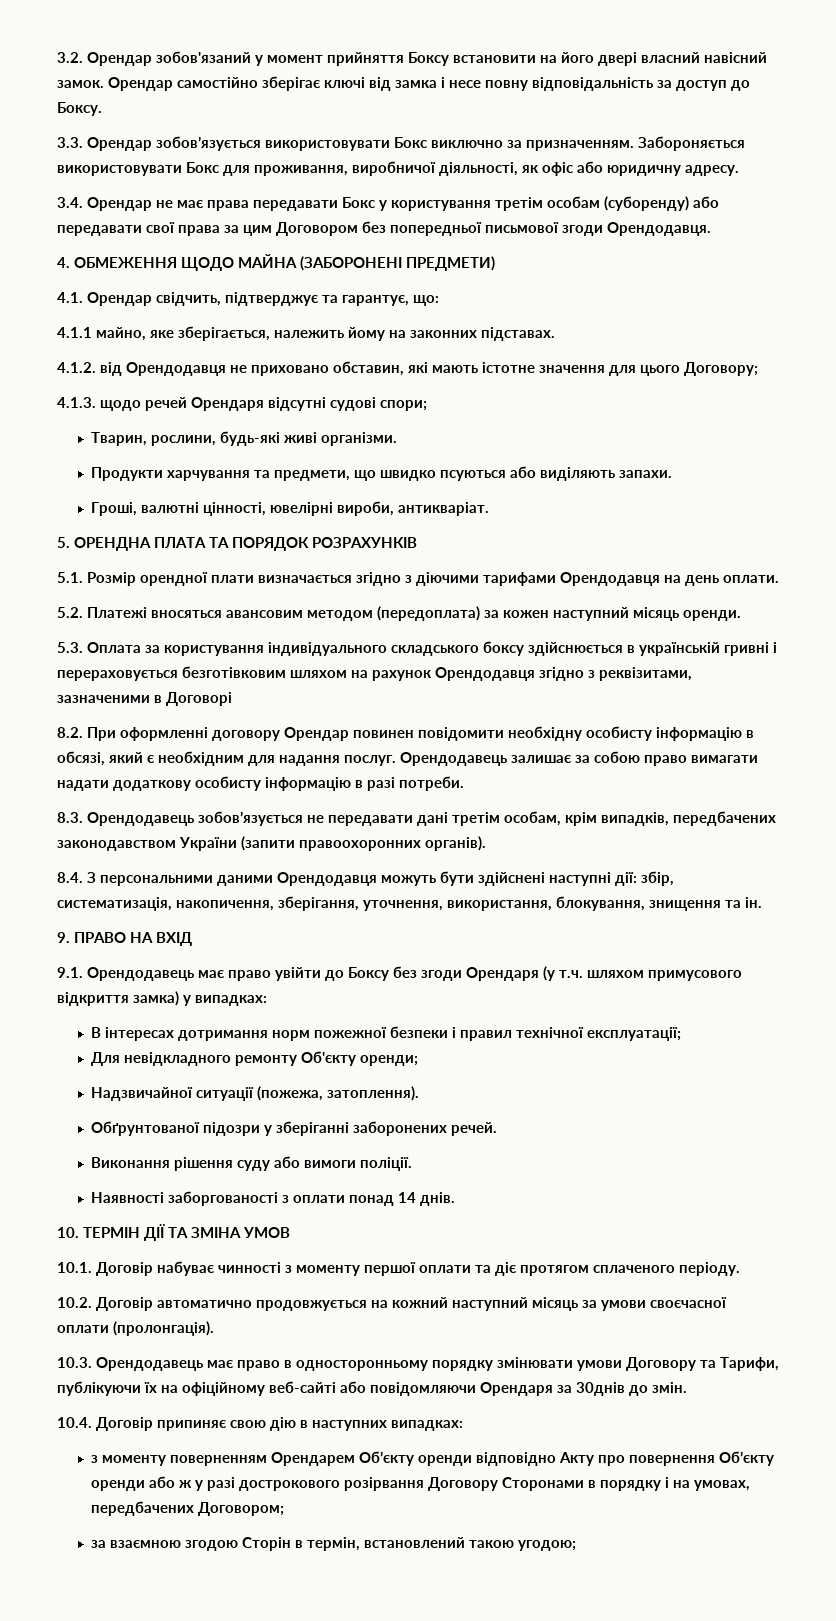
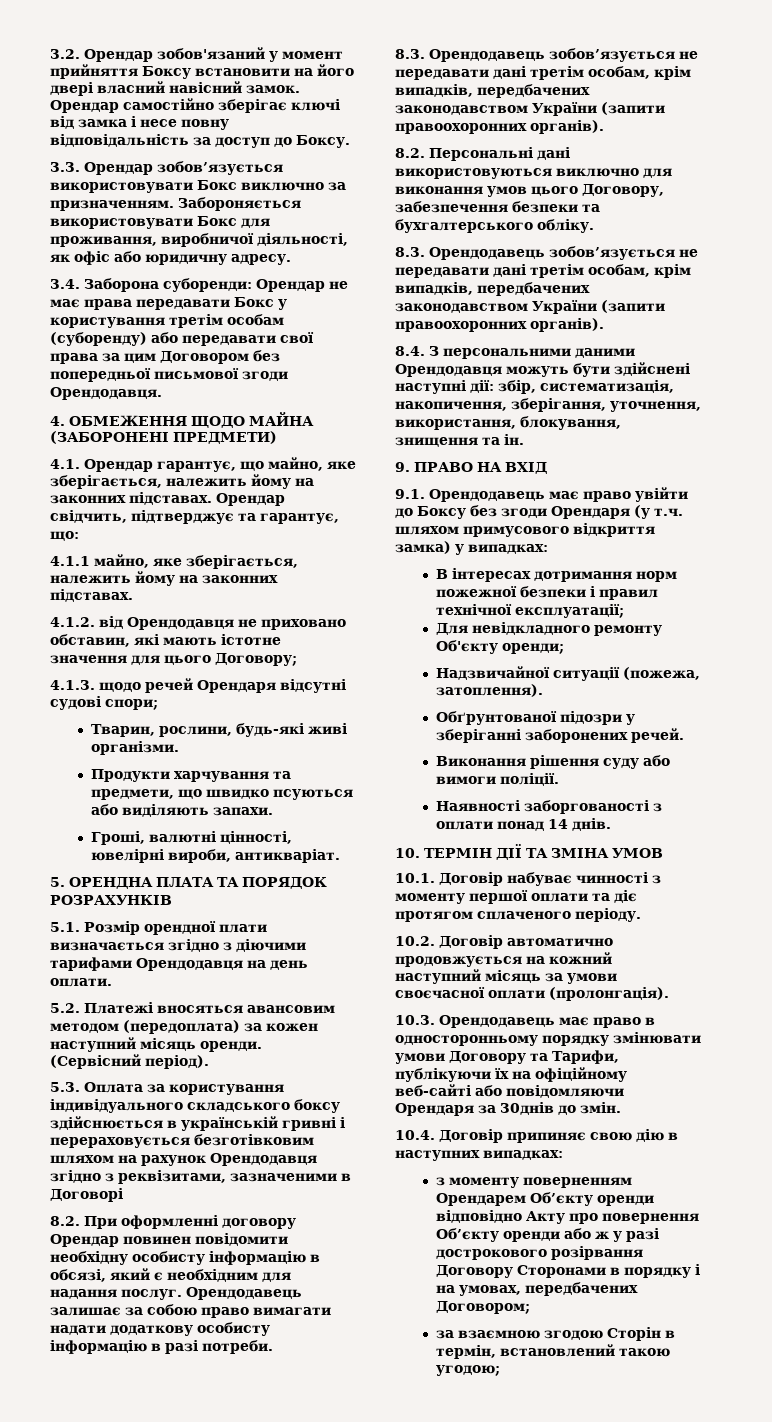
(83, 202) none -> [84,278,252,292] Заборона суборенди:
(152, 299) none -> [157,457,356,472] [50,474,314,489] [50,492,285,506] гарантує, що майно, яке зберігається, належить йому на законних підставах. Орендар
(741, 615) none -> [50,1054,209,1069] (Сервісний період).
(486, 843) none -> [395,147,570,161] [395,168,672,179] [395,184,664,197] [395,201,600,213] [395,219,594,233] [395,246,698,260] [395,264,691,278] [395,282,590,296] [395,300,665,314] [395,318,604,332] // 8.2. Персональні дані використовуються виключно для виконання умов цього Договору, забезпечення безпеки та бухгалтерського обліку. // 8.3. Орендодавець зобов’язується не передавати дані третім особам, крім випадків, передбачених законодавством України (запити правоохоронних органів).

